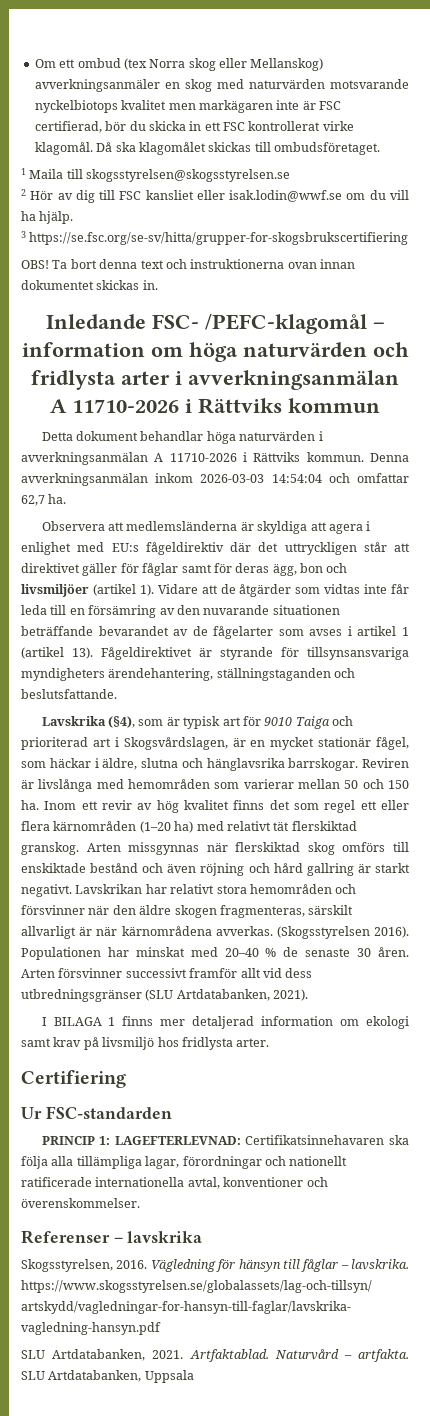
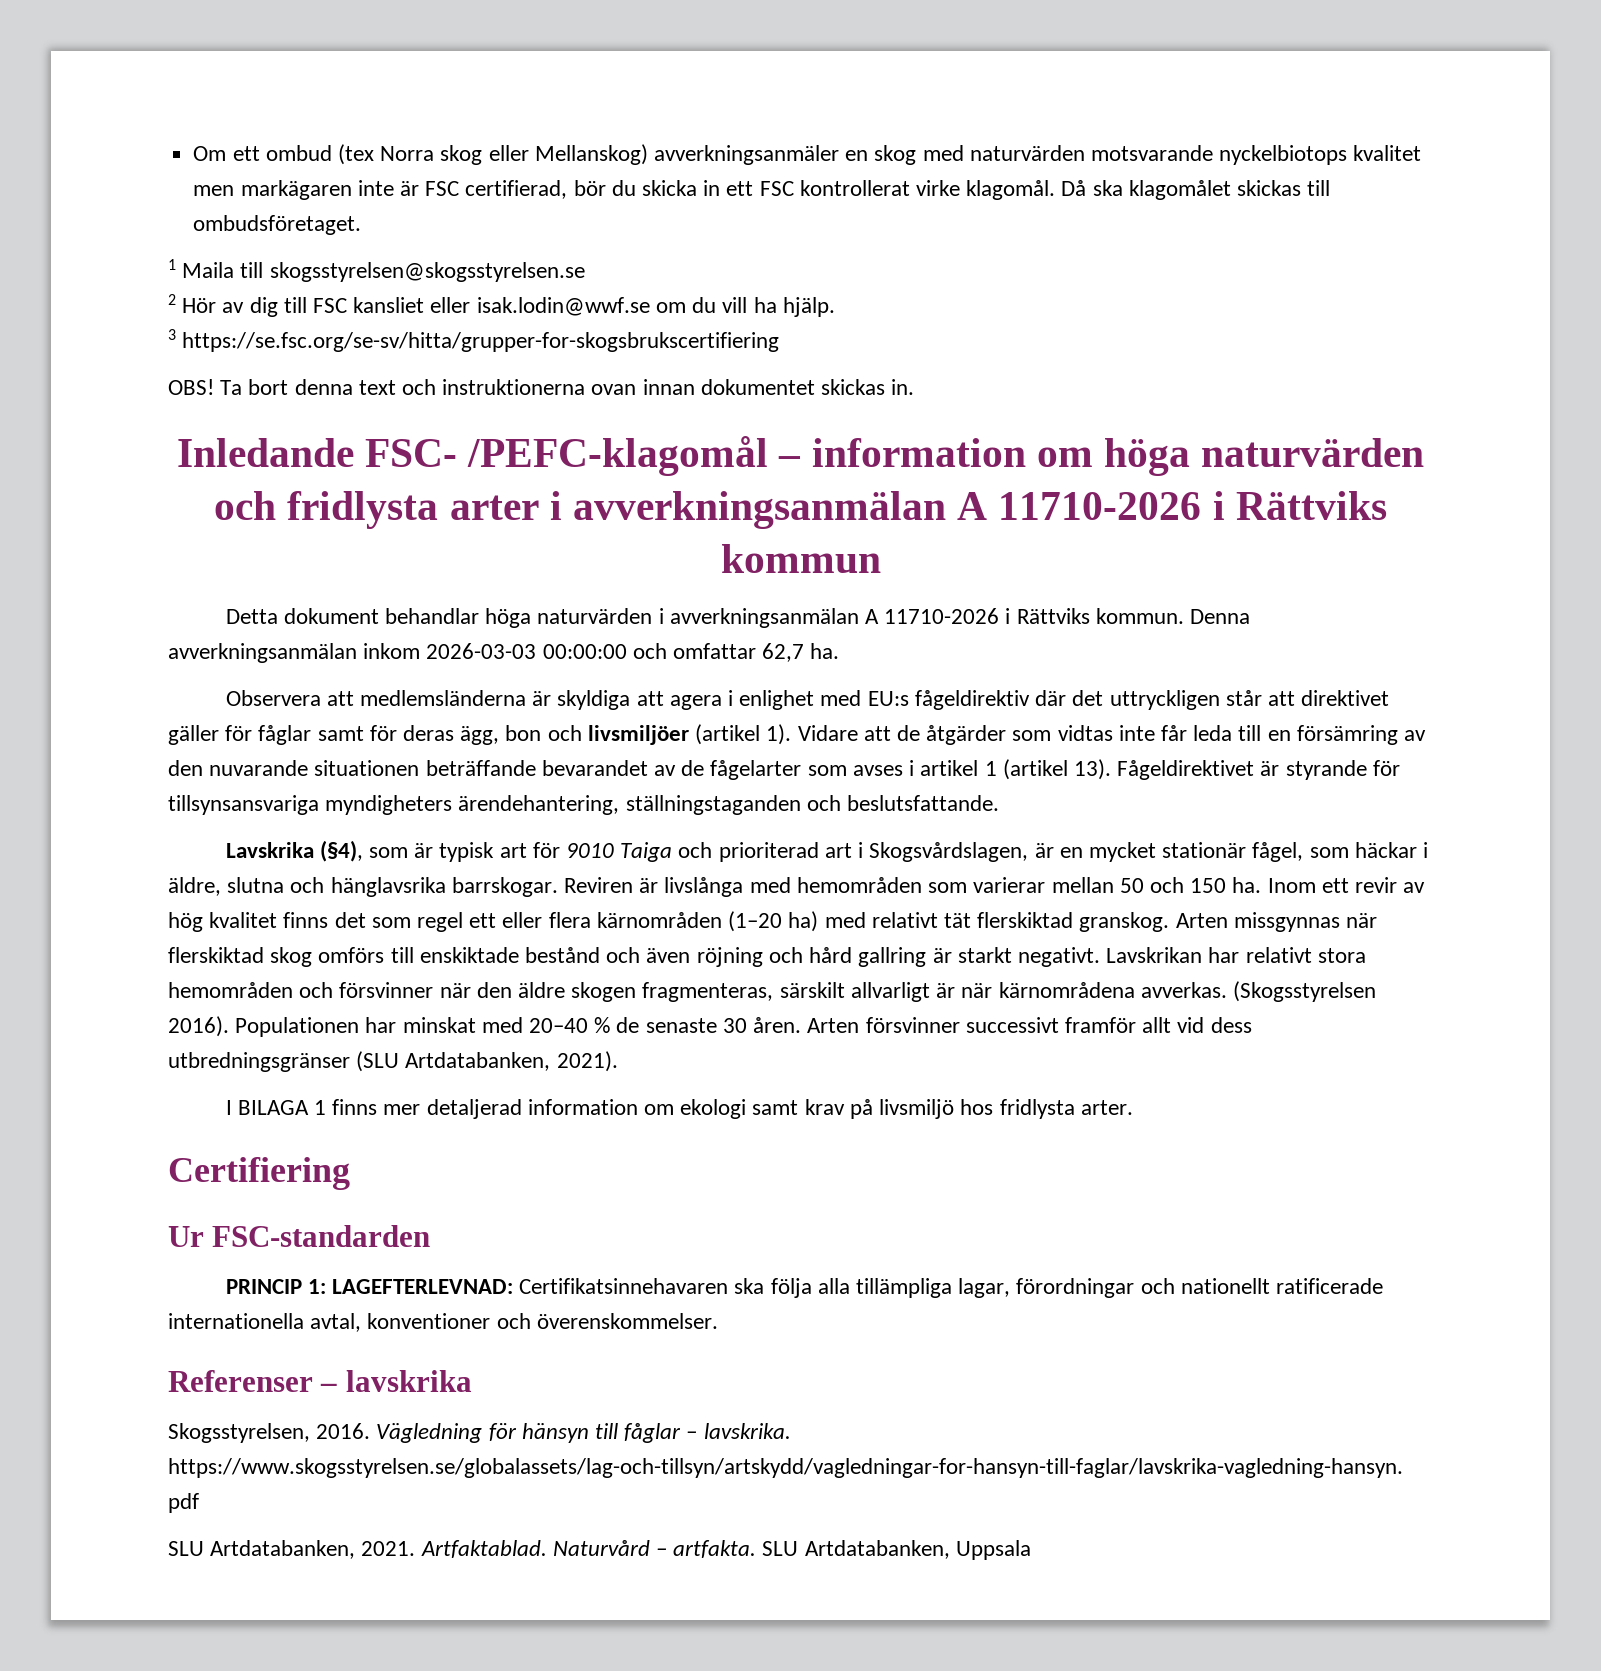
[271,474,322,483] 14:54:04 -> [542,644,627,659] 00:00:00

